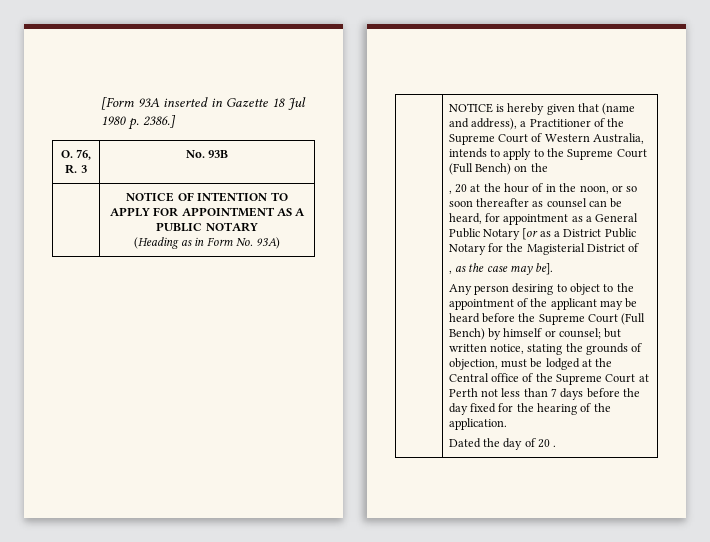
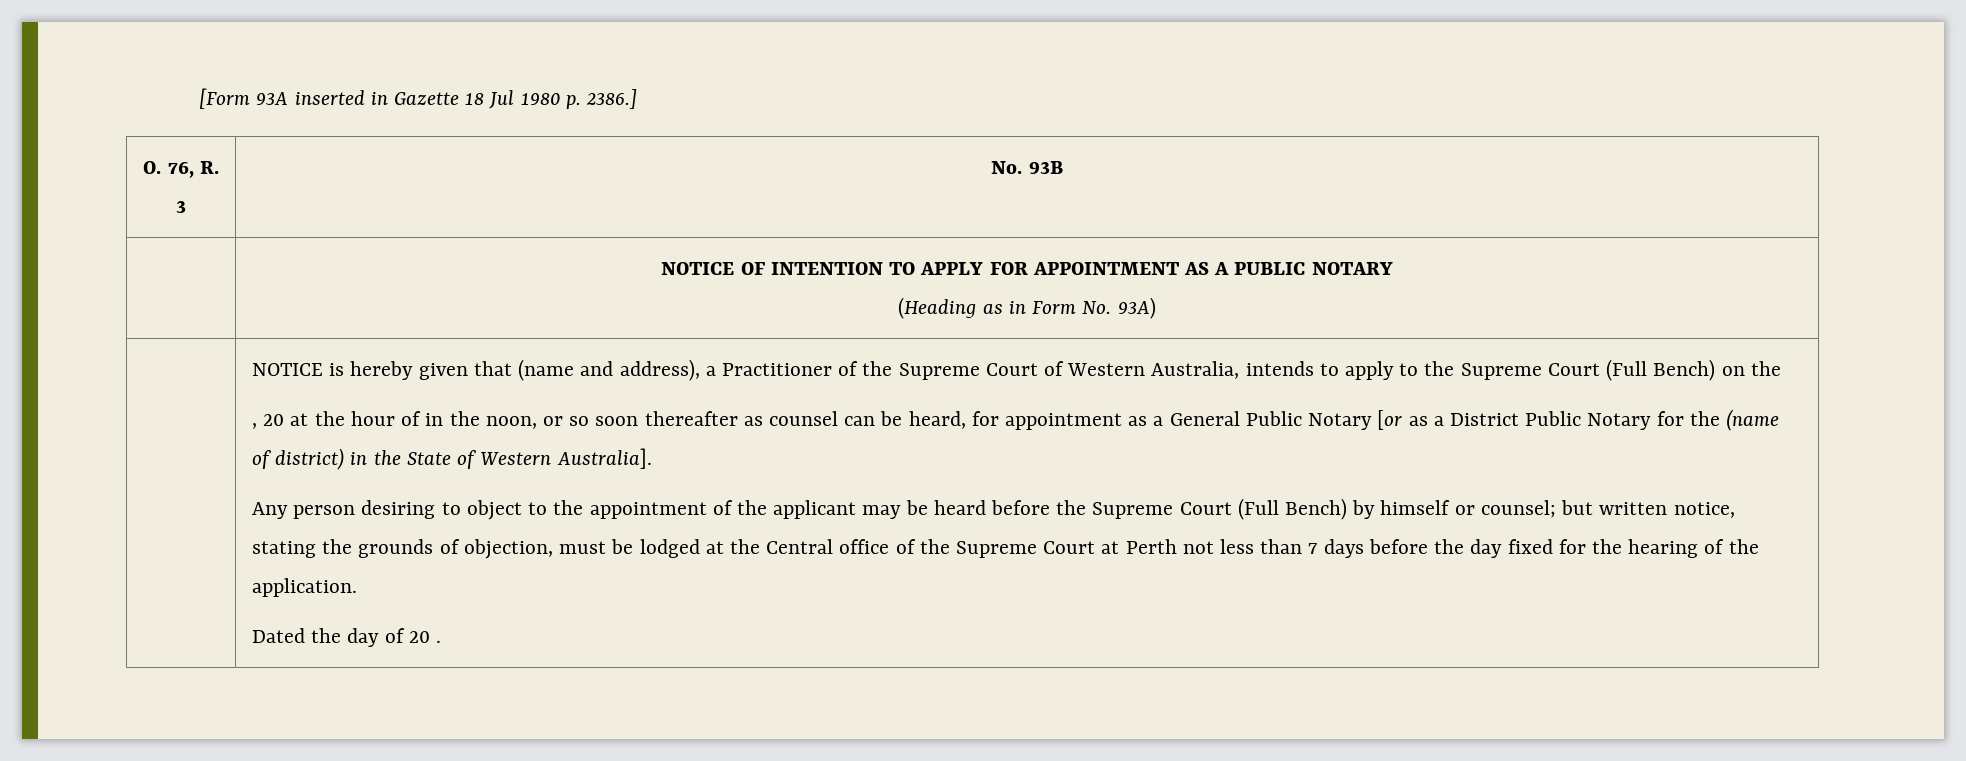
[526,243,640,255] [448,263,554,275] Magisterial District of // , as the case may be]. -> [1725,409,1779,431] [252,448,652,470] (name of district) in the State of Western Australia].

